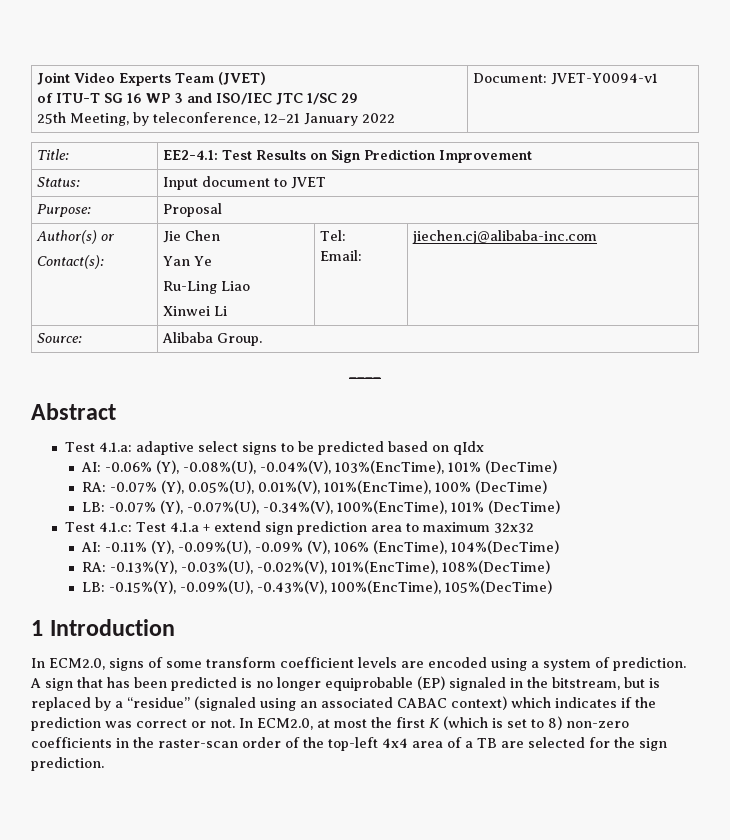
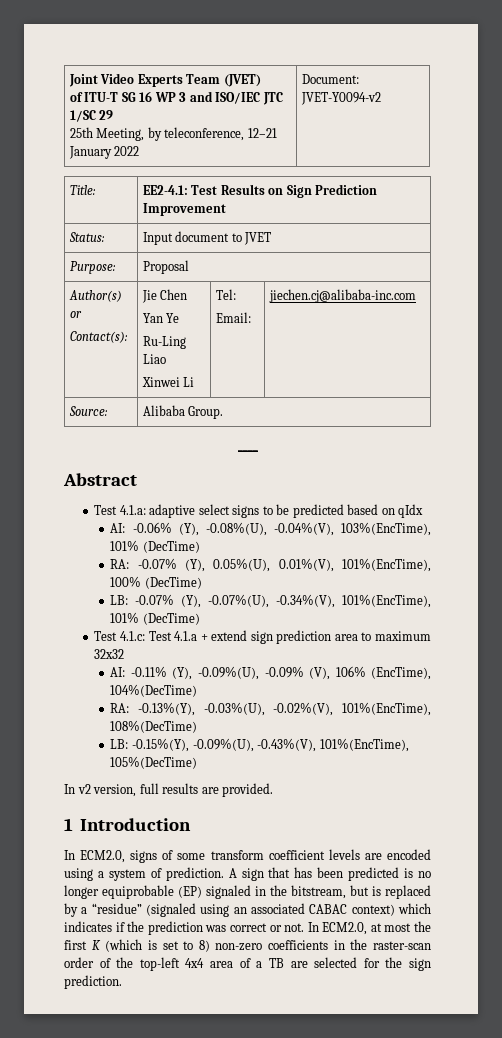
[550,73,658,85] JVET-Y0094-v1 -> [300,92,381,105] JVET-Y0094-v2
[337,500,448,514] 100%(EncTime), -> [342,594,431,608] 101%(EncTime),
[331,580,442,594] 100%(EncTime), -> [319,738,409,752] 101%(EncTime),
(553, 587) none -> [64,783,274,797] // In v2 version, full results are provided.

